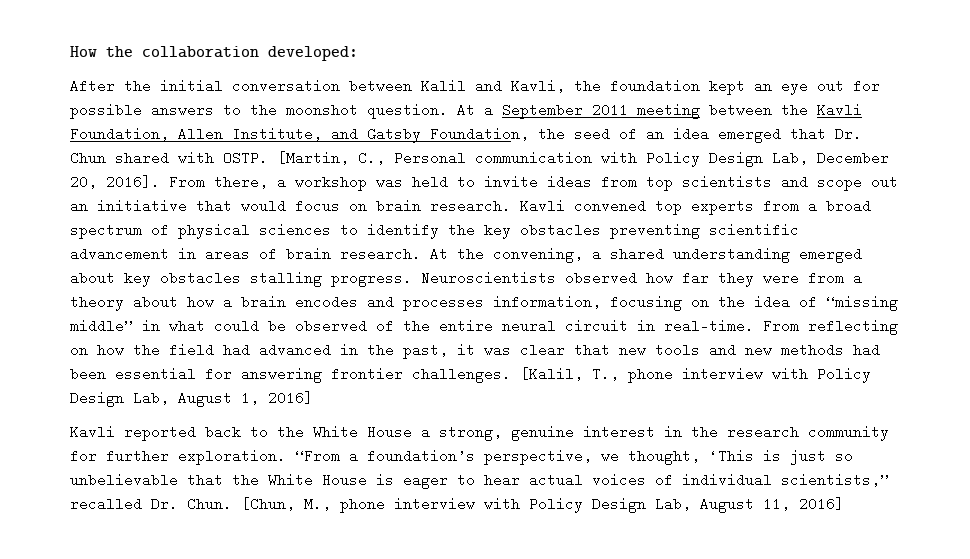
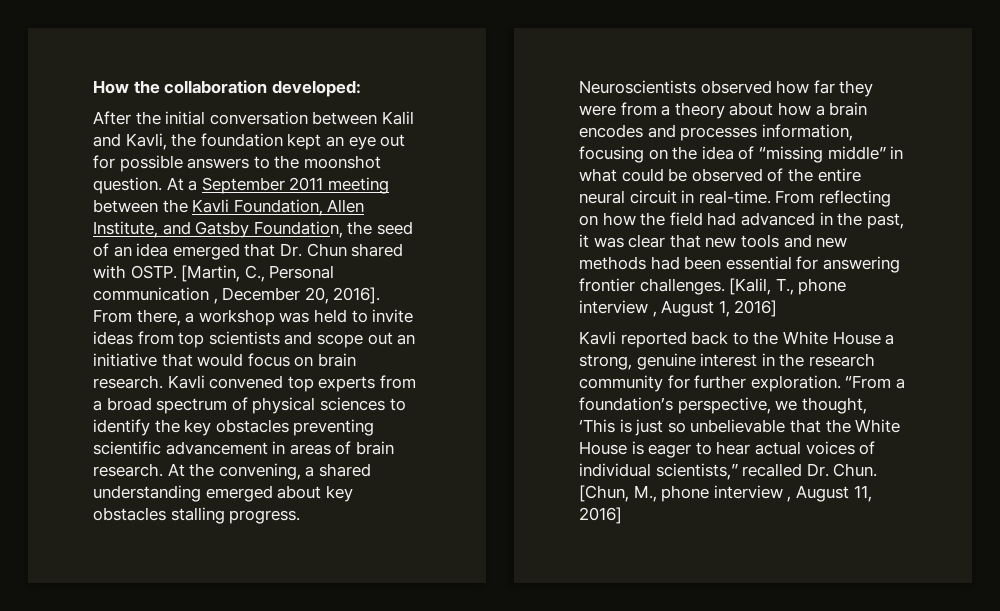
[601,151,808,167] with Policy Design Lab, -> [213,298,218,304] ,
[772,367,871,383] [70,391,169,407] with Policy Design Lab, -> [652,311,657,317] ,
[484,497,691,513] with Policy Design Lab, -> [787,496,792,502] ,

